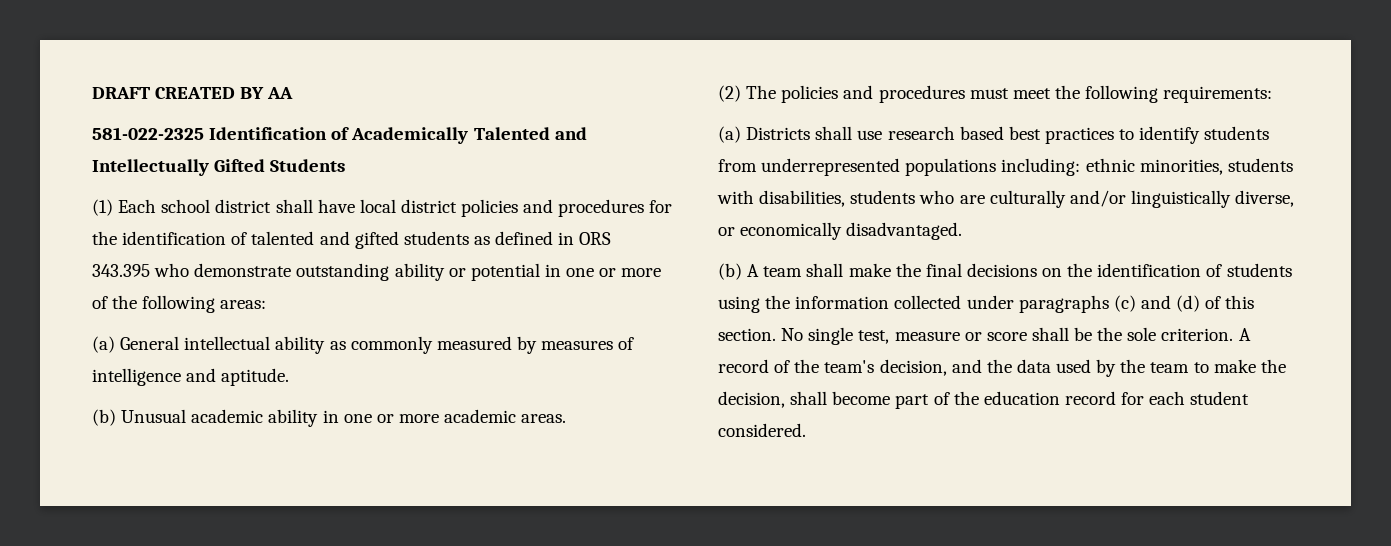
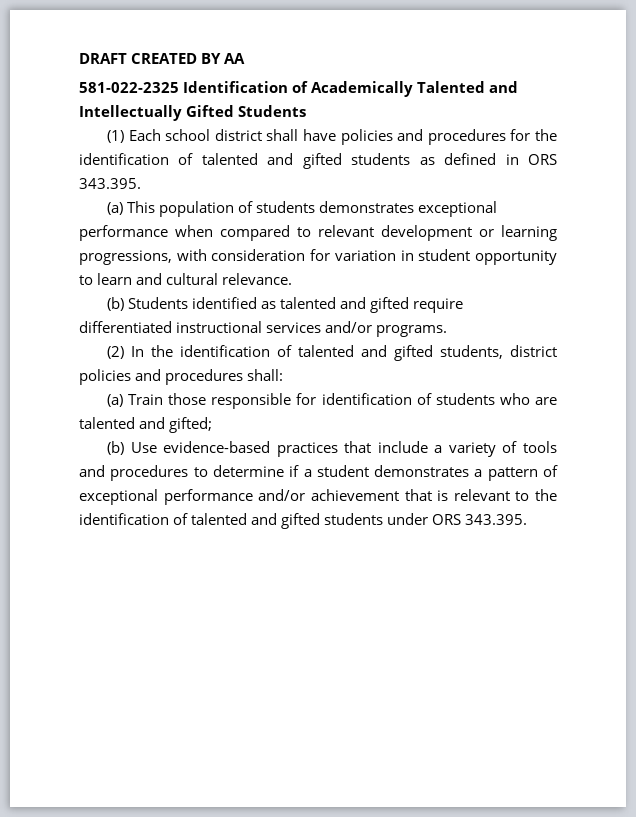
[359,199,457,213] local district -> (336, 135) none
[92,263,662,281] [92,295,267,313] [92,336,635,354] [92,368,290,386] [92,409,567,427] [718,85,1273,103] [718,126,1270,144] [718,158,1293,176] [717,190,1295,208] [718,222,963,240] [718,263,1292,280] [718,295,1255,313] [718,327,1251,345] [718,359,1286,377] [718,391,1250,409] [718,423,806,437] 343.395 who demonstrate outstanding ability or potential in one or more of the following areas: // (a) General intellectual ability as commonly measured by measures of intelligence and aptitude. // (b) Unusual academic ability in one or more academic areas. // (2) The policies and procedures must meet the following requirements: // (a) Districts shall use research based best practices to identify students from underrepresented populations including: ethnic minorities, students with disabilities, students who are culturally and/or linguistically diverse, or economically disadvantaged. // (b) A team shall make the final decisions on the identification of students using the information collected under paragraphs (c) and (d) of this section. No single test, measure or score shall be the sole criterion. A record of the team's decision, and the data used by the team to make the decision, shall become part of the education record for each student considered. -> [79,178,141,189] [106,201,498,217] [79,225,557,241] [79,249,557,265] [79,273,293,285] [106,297,464,313] [79,321,448,337] [106,345,558,361] [79,369,284,385] [106,393,557,409] [79,417,213,433] [106,441,558,457] [79,465,559,481] [79,489,557,505] [79,513,528,529] 343.395. // (a) This population of students demonstrates exceptional performance when compared to relevant development or learning progressions, with consideration for variation in student opportunity to learn and cultural relevance. // (b) Students identified as talented and gifted require differentiated instructional services and/or programs. // (2) In the identification of talented and gifted students, district policies and procedures shall: // (a) Train those responsible for identification of students who are talented and gifted; // (b) Use evidence-based practices that include a variety of tools and procedures to determine if a student demonstrates a pattern of exceptional performance and/or achievement that is relevant to the identification of talented and gifted students under ORS 343.395.

